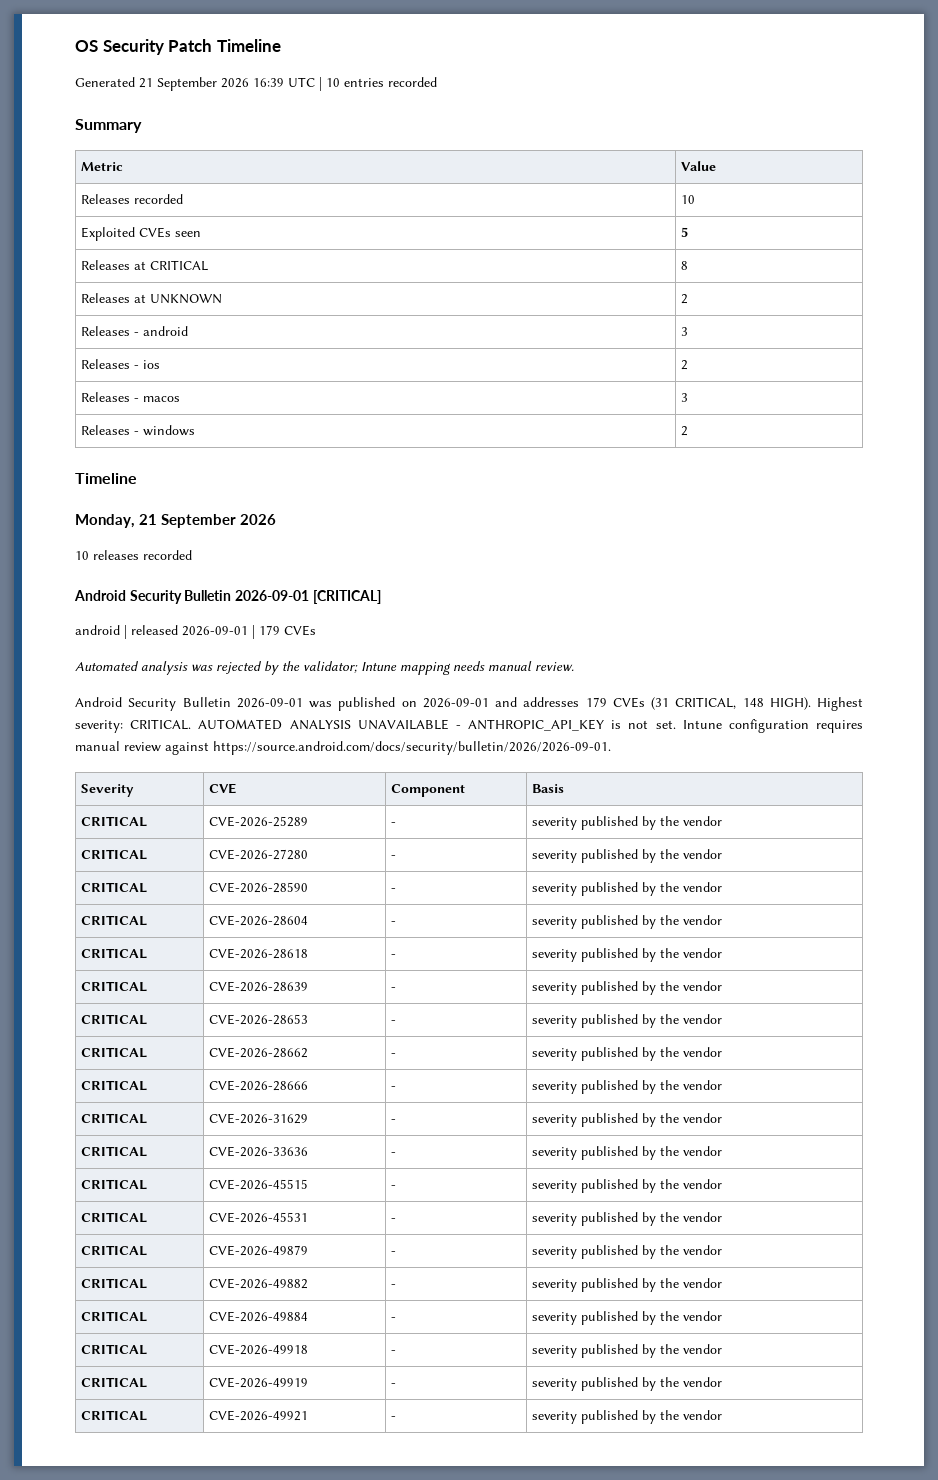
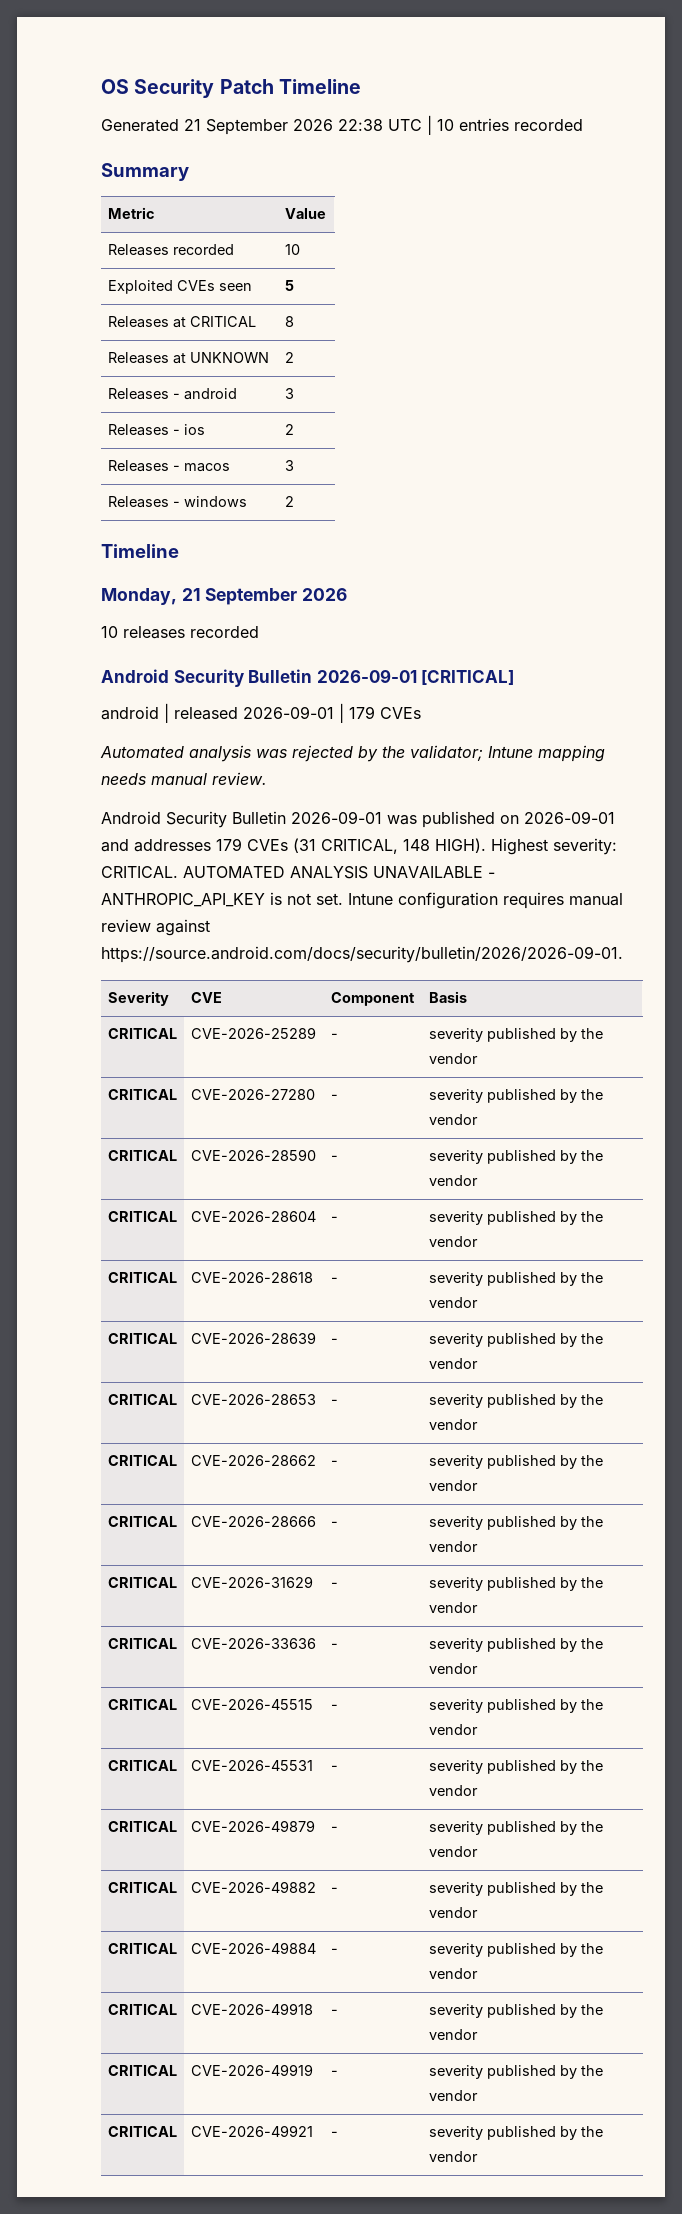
[253,78,284,87] 16:39 -> [338,119,383,131] 22:38

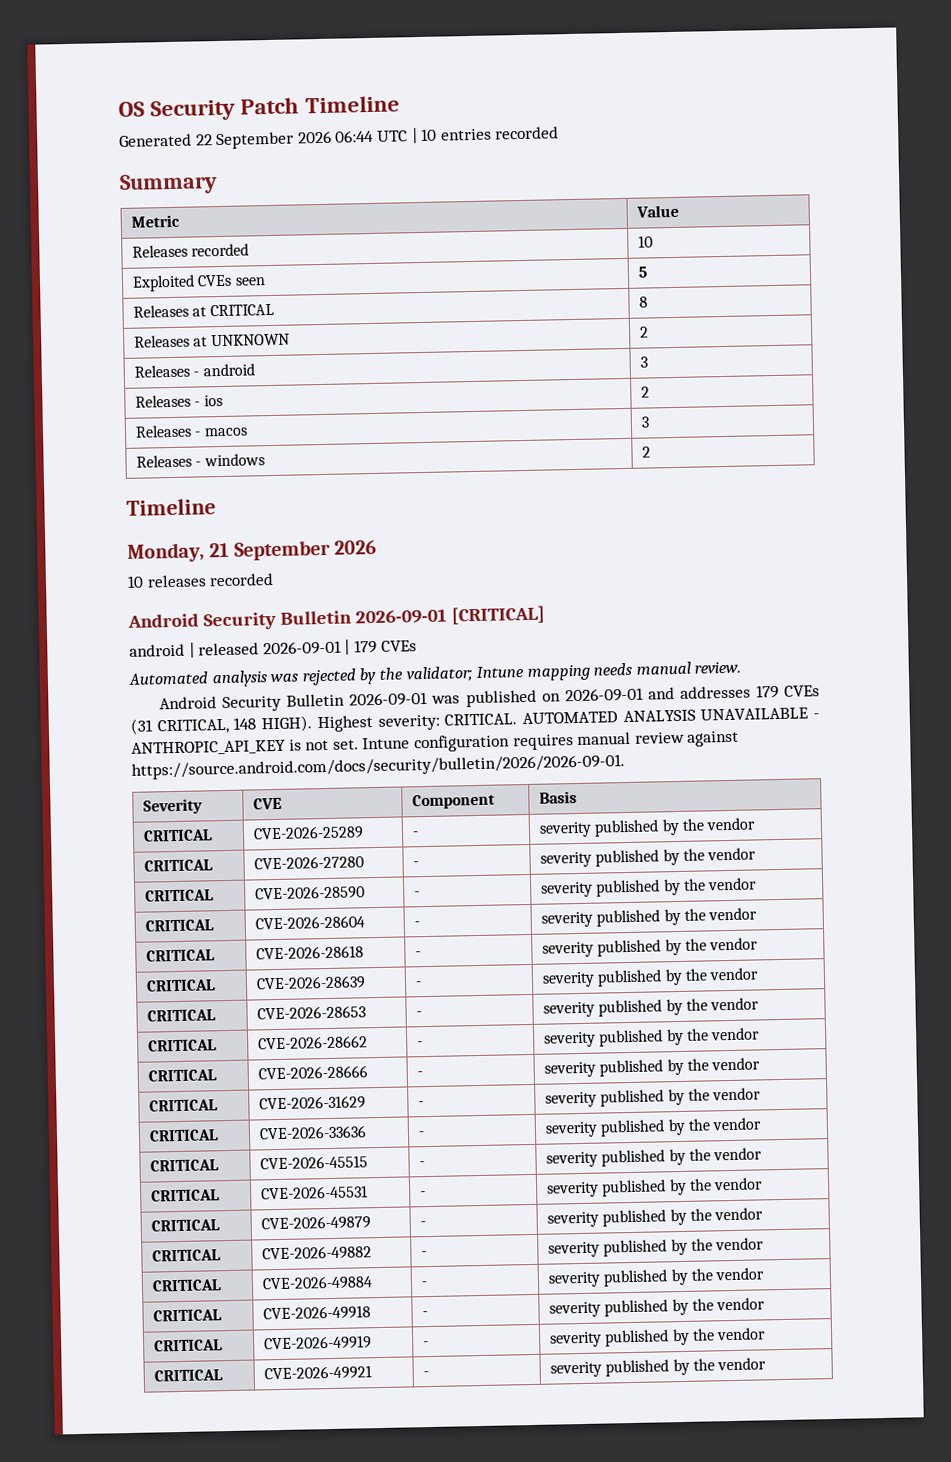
[184,119,383,135] 21 September 2026 22:38 -> [195,129,375,150] 22 September 2026 06:44

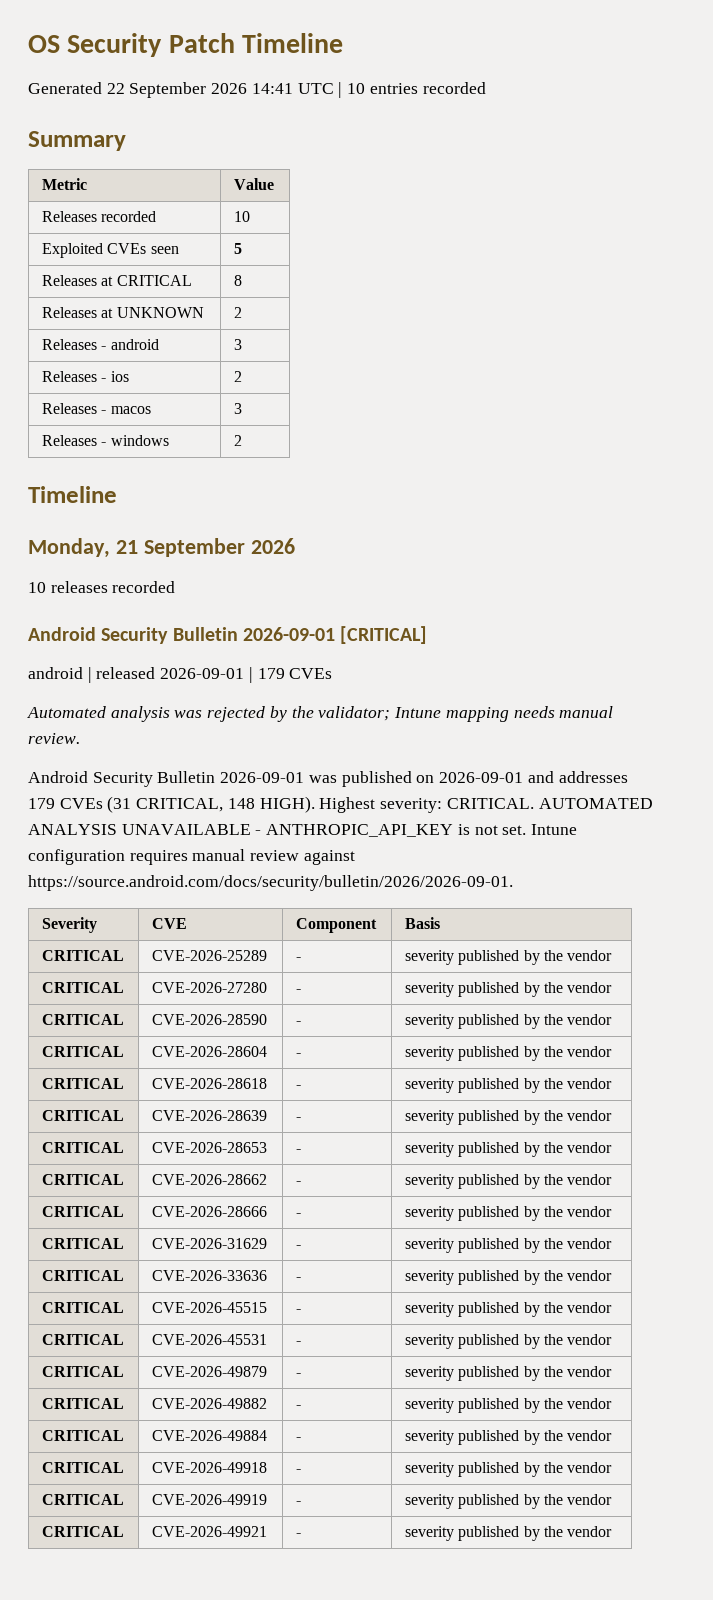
[335,129,375,143] 06:44 -> [251,83,293,94] 14:41

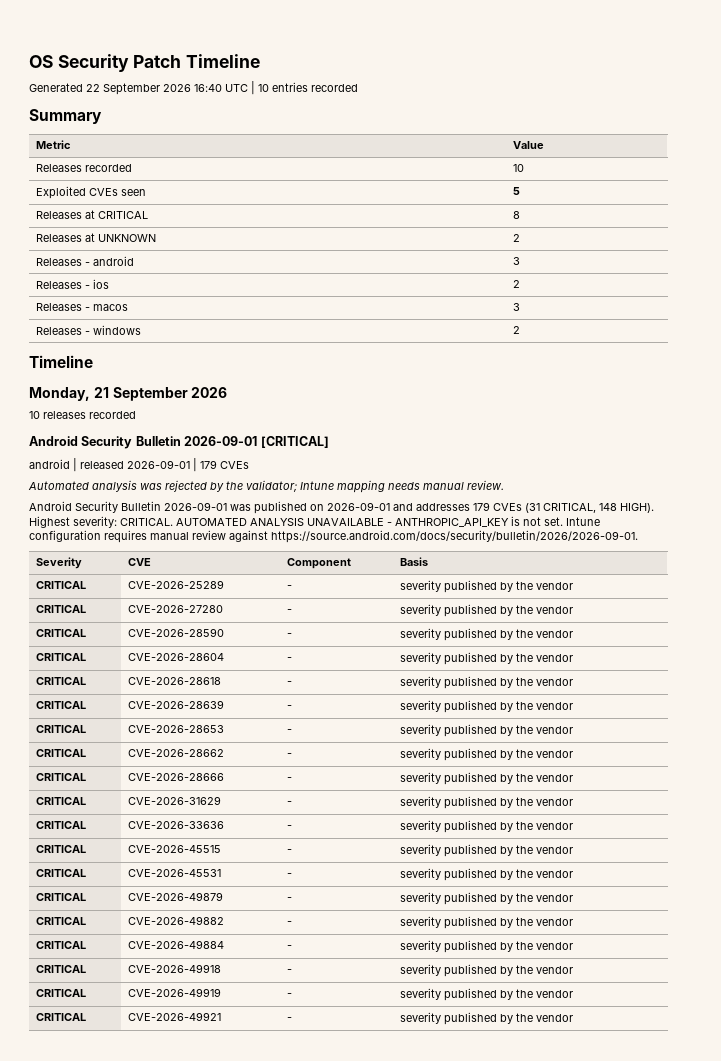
[251,83,293,94] 14:41 -> [194,84,222,92] 16:40

